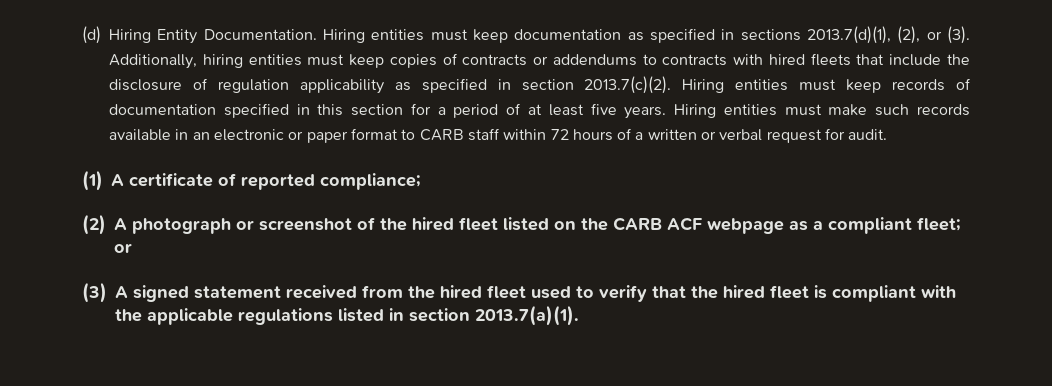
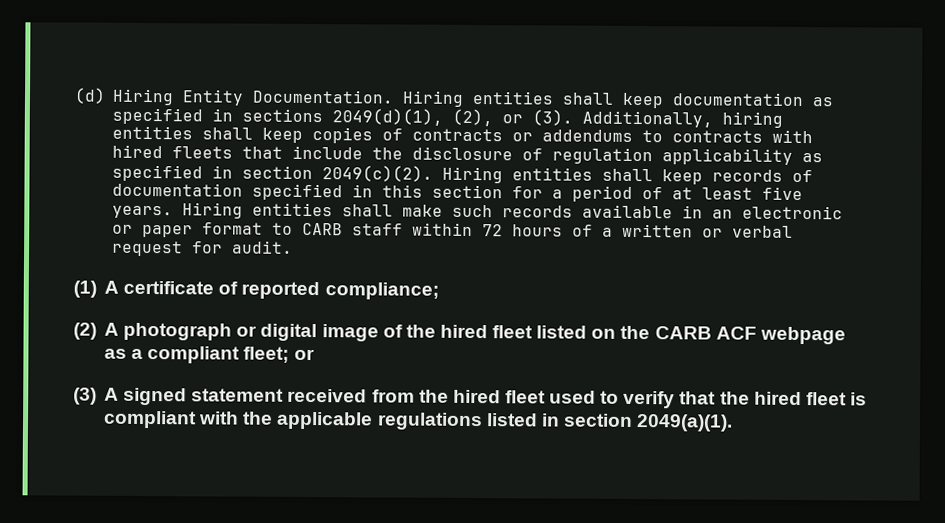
[430,29,468,41] must -> [562,92,614,105] shall
[807,26,892,44] 2013.7(d)(1), -> [332,108,443,126] 2049(d)(1),
[307,54,345,66] must -> [202,127,253,140] shall
[584,76,837,94] 2013.7(c)(2). Hiring entities must -> [322,165,653,184] 2049(c)(2). Hiring entities shall
[784,104,822,116] must -> [342,204,393,217] shall
[259,218,352,231] screenshot -> [260,323,379,342] digital image
[475,305,579,326] 2013.7(a)(1). -> [636,414,734,432] 2049(a)(1).

